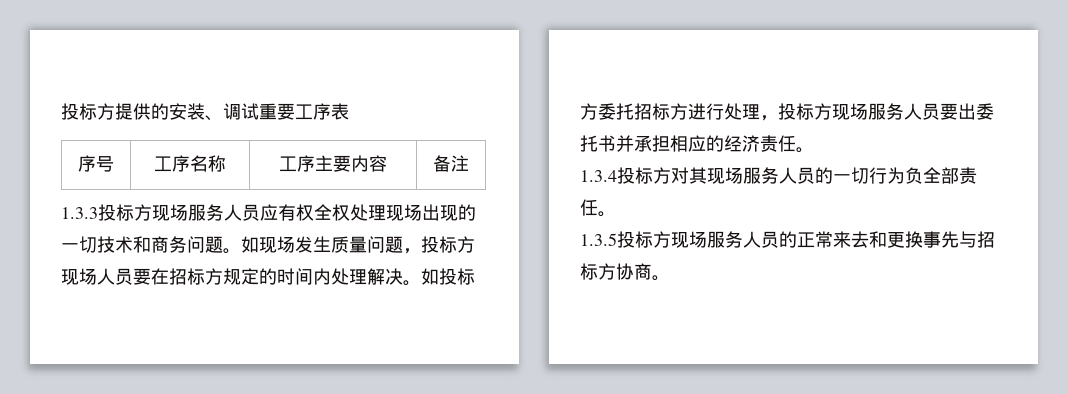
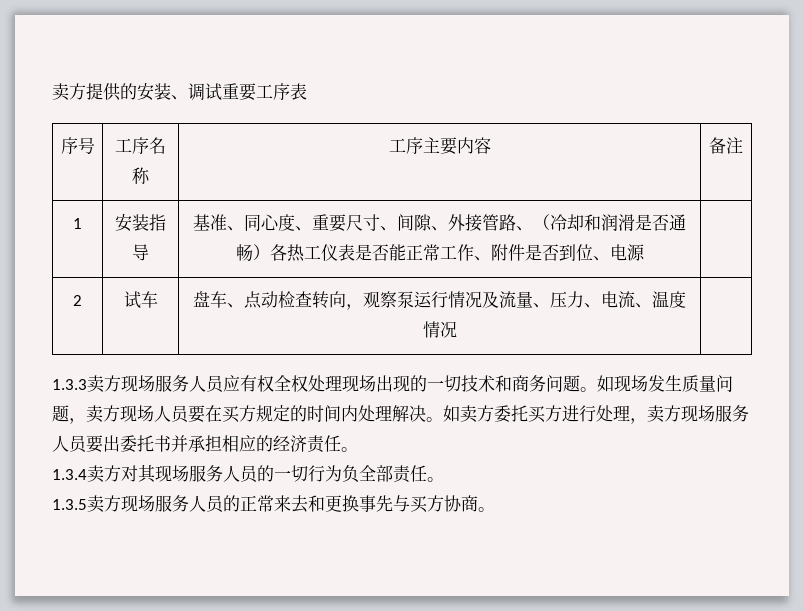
[61,103,97,120] 投标 -> [52,83,69,101] 卖
(469, 163) none -> [73,218,82,229] [115,214,166,232] [132,244,149,261] [193,214,686,232] [235,244,645,262] [73,295,82,306] [123,291,158,309] [193,291,686,310] [422,321,457,338] // 1 | 安装指导 | 基准、同心度、重要尺寸、间隙、外接管路、（冷却和润滑是否通畅）各热工仪表是否能正常工作、附件是否到位、电源 | // 2 | 试车 | 盘车、点动检查转向，观察泵运行情况及流量、压力、电流、温度情况 |
[98,204,134,221] 投标 -> [87,375,104,393] 卖
[421,236,457,253] 投标 -> [86,405,103,423] 卖
[169,268,205,285] 招标 -> [222,406,240,423] 买
[439,268,475,285] [580,103,670,120] 投标方委托招标 -> [460,405,546,423] 卖方委托买
[778,103,814,120] 投标 -> [647,405,664,423] 卖
[617,167,653,184] 投标 -> [87,465,104,483] 卖
[617,231,653,248] 投标 -> [87,495,104,513] 卖
[977,231,995,248] [580,263,598,280] 招标 -> [410,496,428,513] 买

